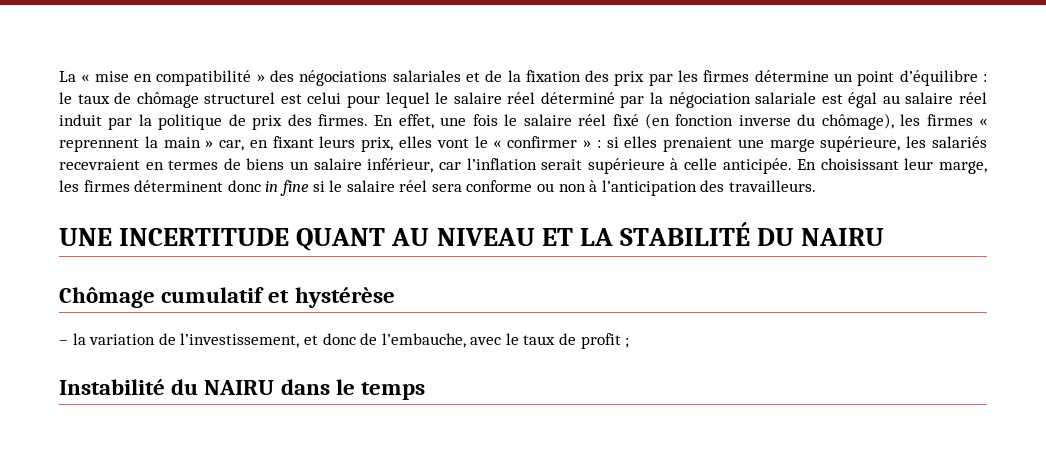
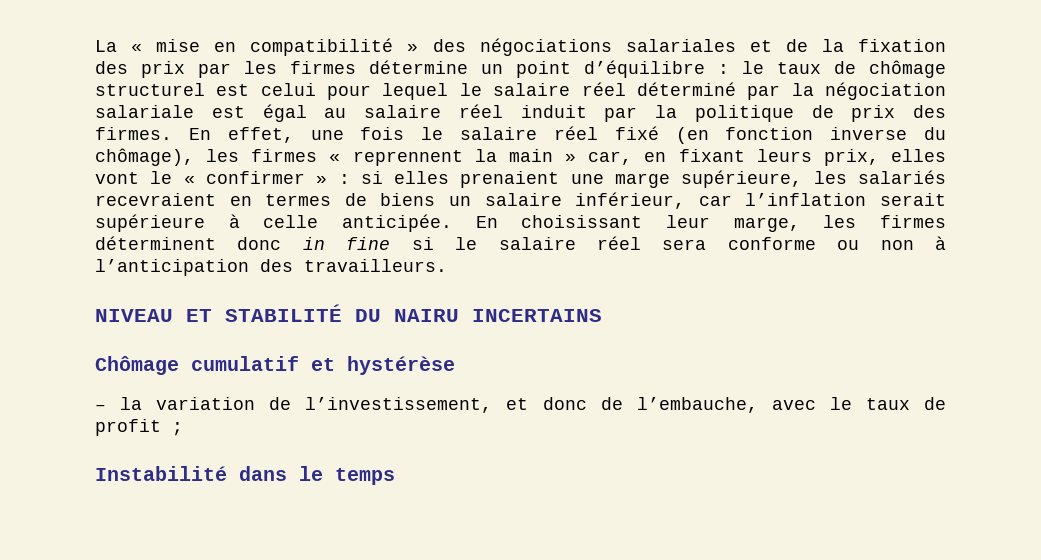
[59,228,430,251] UNE INCERTITUDE QUANT AU -> (447, 265) none
[579,228,613,246] LA -> (212, 315) none
(885, 237) none -> [472,309,602,322] INCERTAINS
[171,379,275,395] du NAIRU -> (227, 473) none

